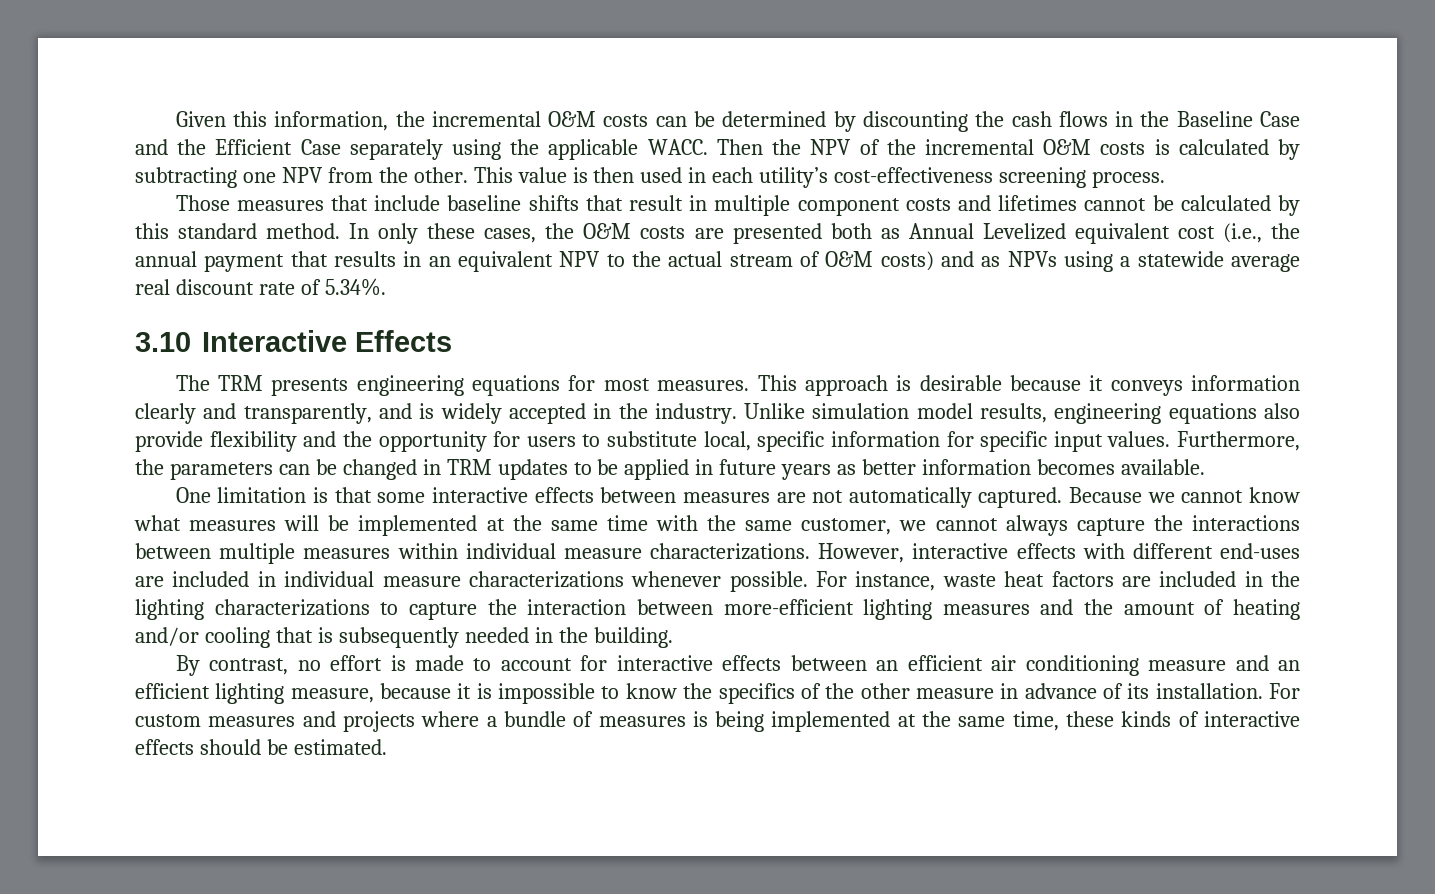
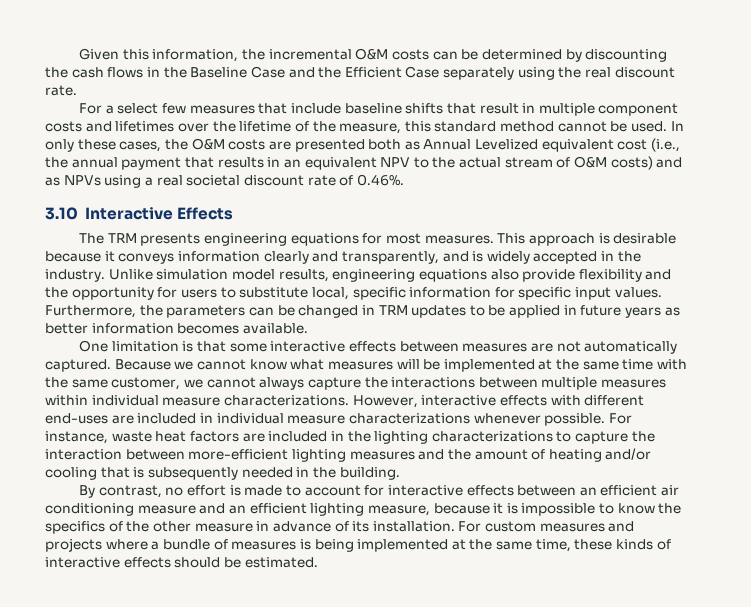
[548,139,1301,160] [135,167,1166,188] [175,195,230,211] applicable WACC. Then the NPV of the incremental O&M costs is calculated by subtracting one NPV from the other. This value is then used in each utility’s cost-effectiveness screening process. // Those -> [585,67,675,78] [45,85,77,96] [79,103,187,114] real discount rate. // For a select few
[1084,195,1300,216] [135,223,341,239] cannot be calculated by this standard method. -> [177,121,668,134] over the lifetime of the measure, this standard method cannot be used.
[1137,251,1301,272] [135,279,170,295] statewide average real -> [156,175,241,186] real societal
[324,278,386,296] 5.34%. -> [356,174,404,186] 0.46%.

